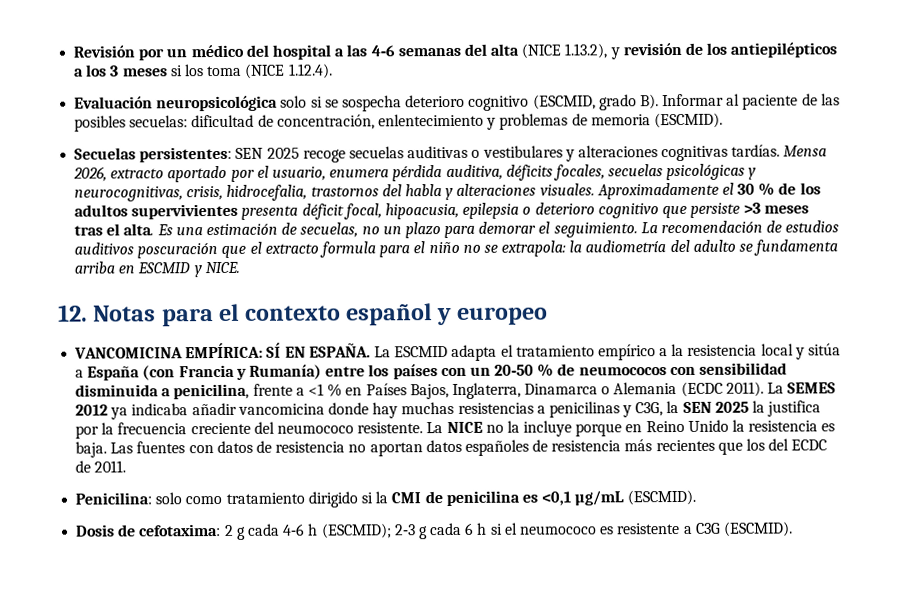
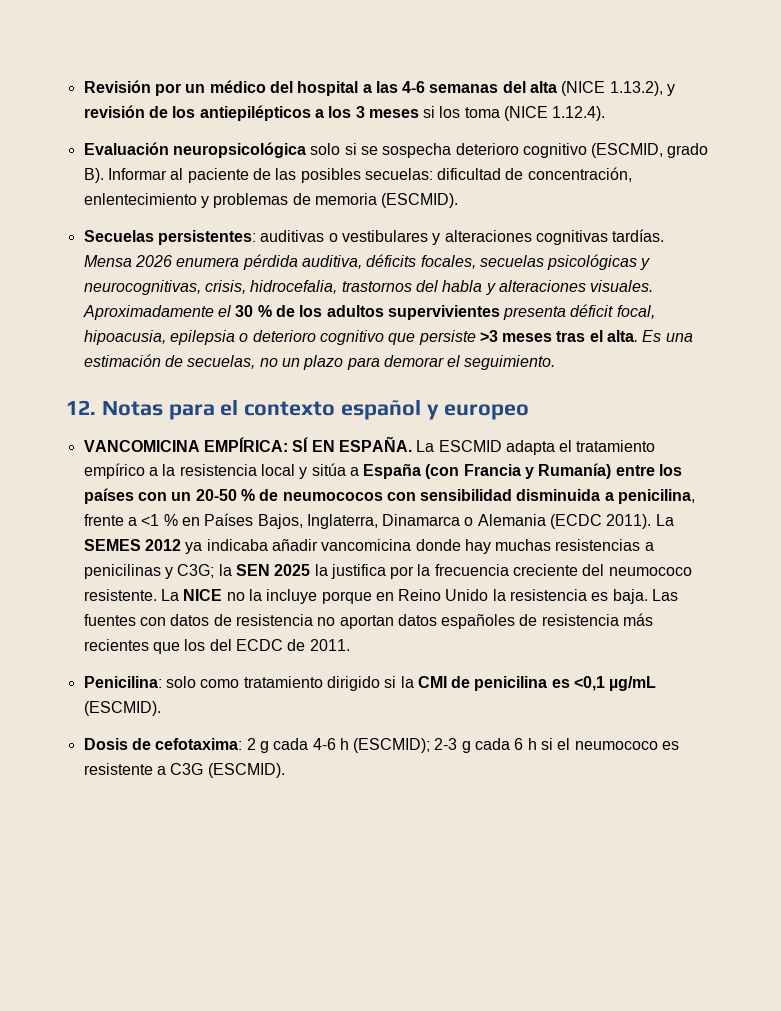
[235,146,404,163] SEN 2025 recoge secuelas -> (256, 237) none
[73,165,326,183] 2026, extracto aportado por el usuario, -> [134,255,172,267] 2026
[640,220,840,234] [74,239,839,259] [74,261,240,278] La recomendación de estudios auditivos poscuración que el extracto formula para el niño no se extrapola: la audiometría del adulto se fundamenta arriba en ESCMID y NICE. -> (556, 362) none
[635,402,664,417] C3G, -> [177,564,215,578] C3G;

